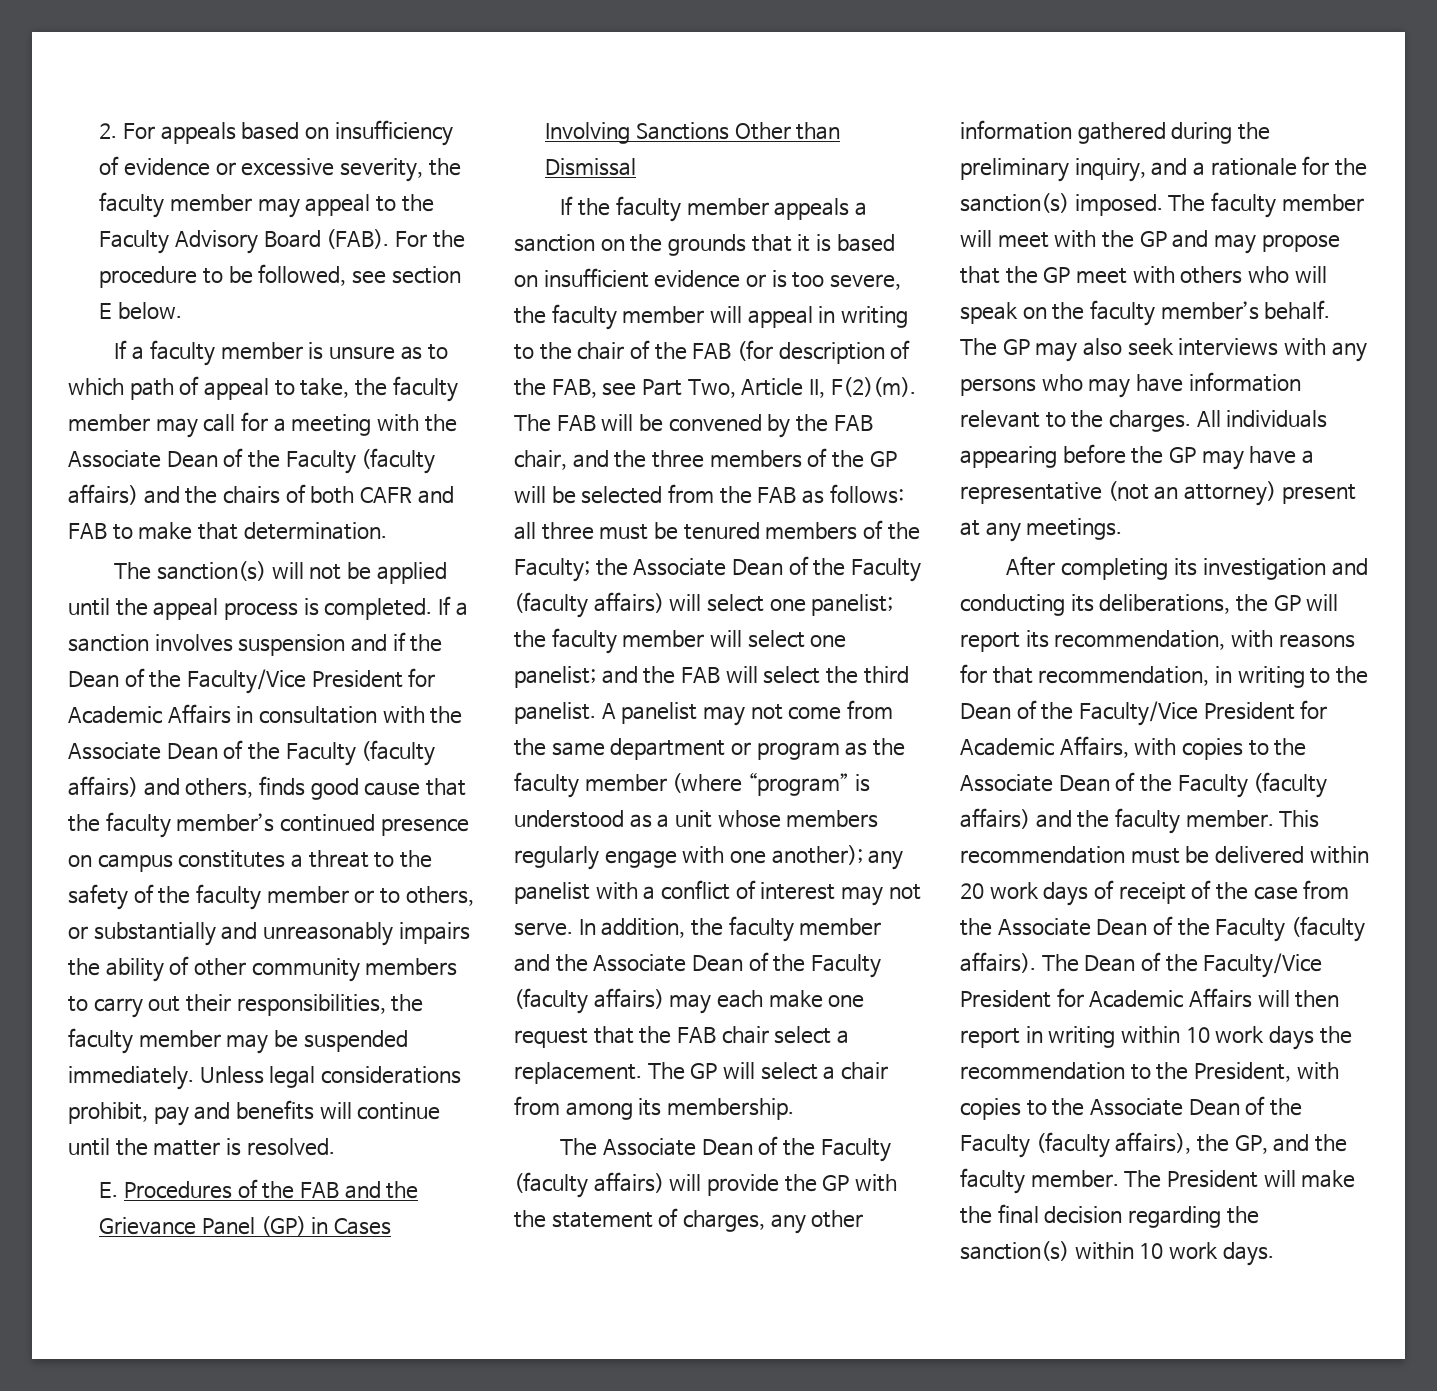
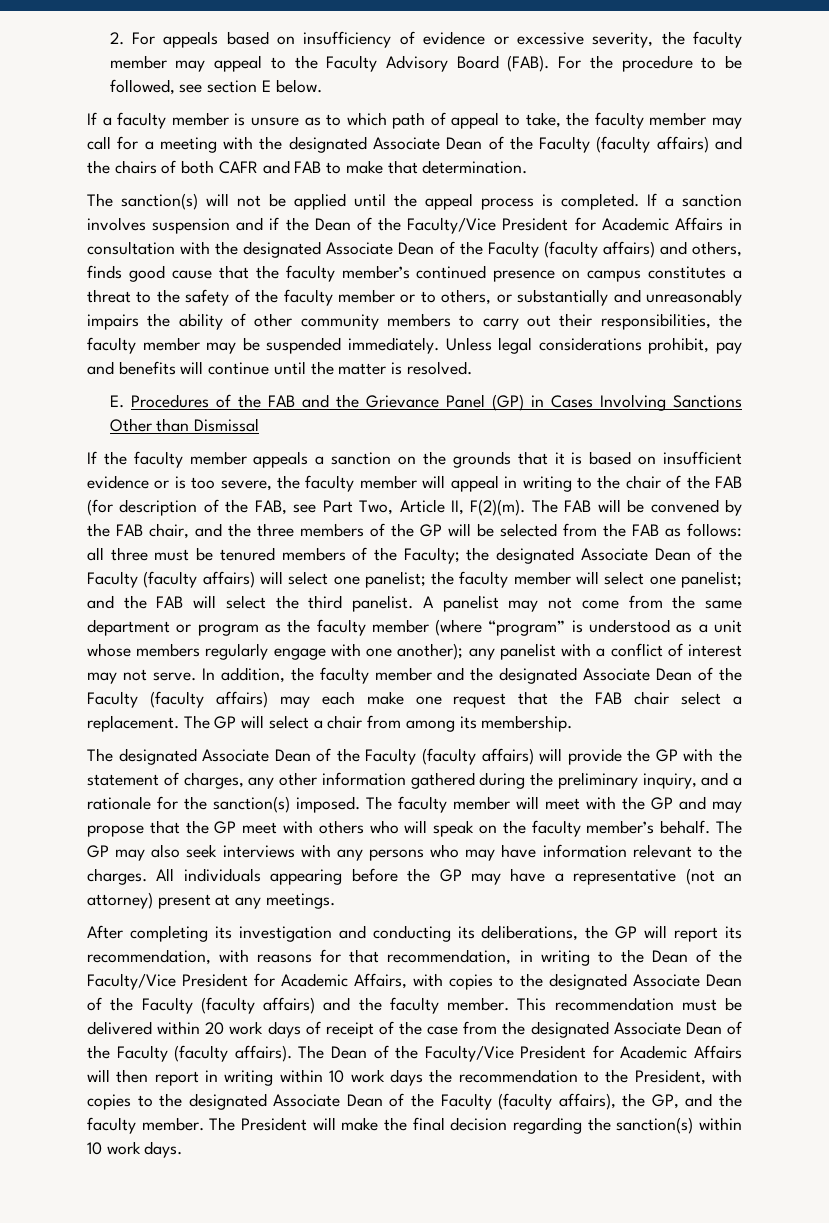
(457, 423) none -> [288,136,367,153] designated
(463, 715) none -> [243,241,322,258] designated
(628, 567) none -> [496,547,575,564] designated
(588, 963) none -> [499,667,578,684] designated
(598, 1147) none -> [118,748,197,765] designated
(1307, 747) none -> [549,973,627,990] designated
(992, 927) none -> [530,1021,609,1038] designated
(1085, 1107) none -> [188,1093,267,1110] designated

